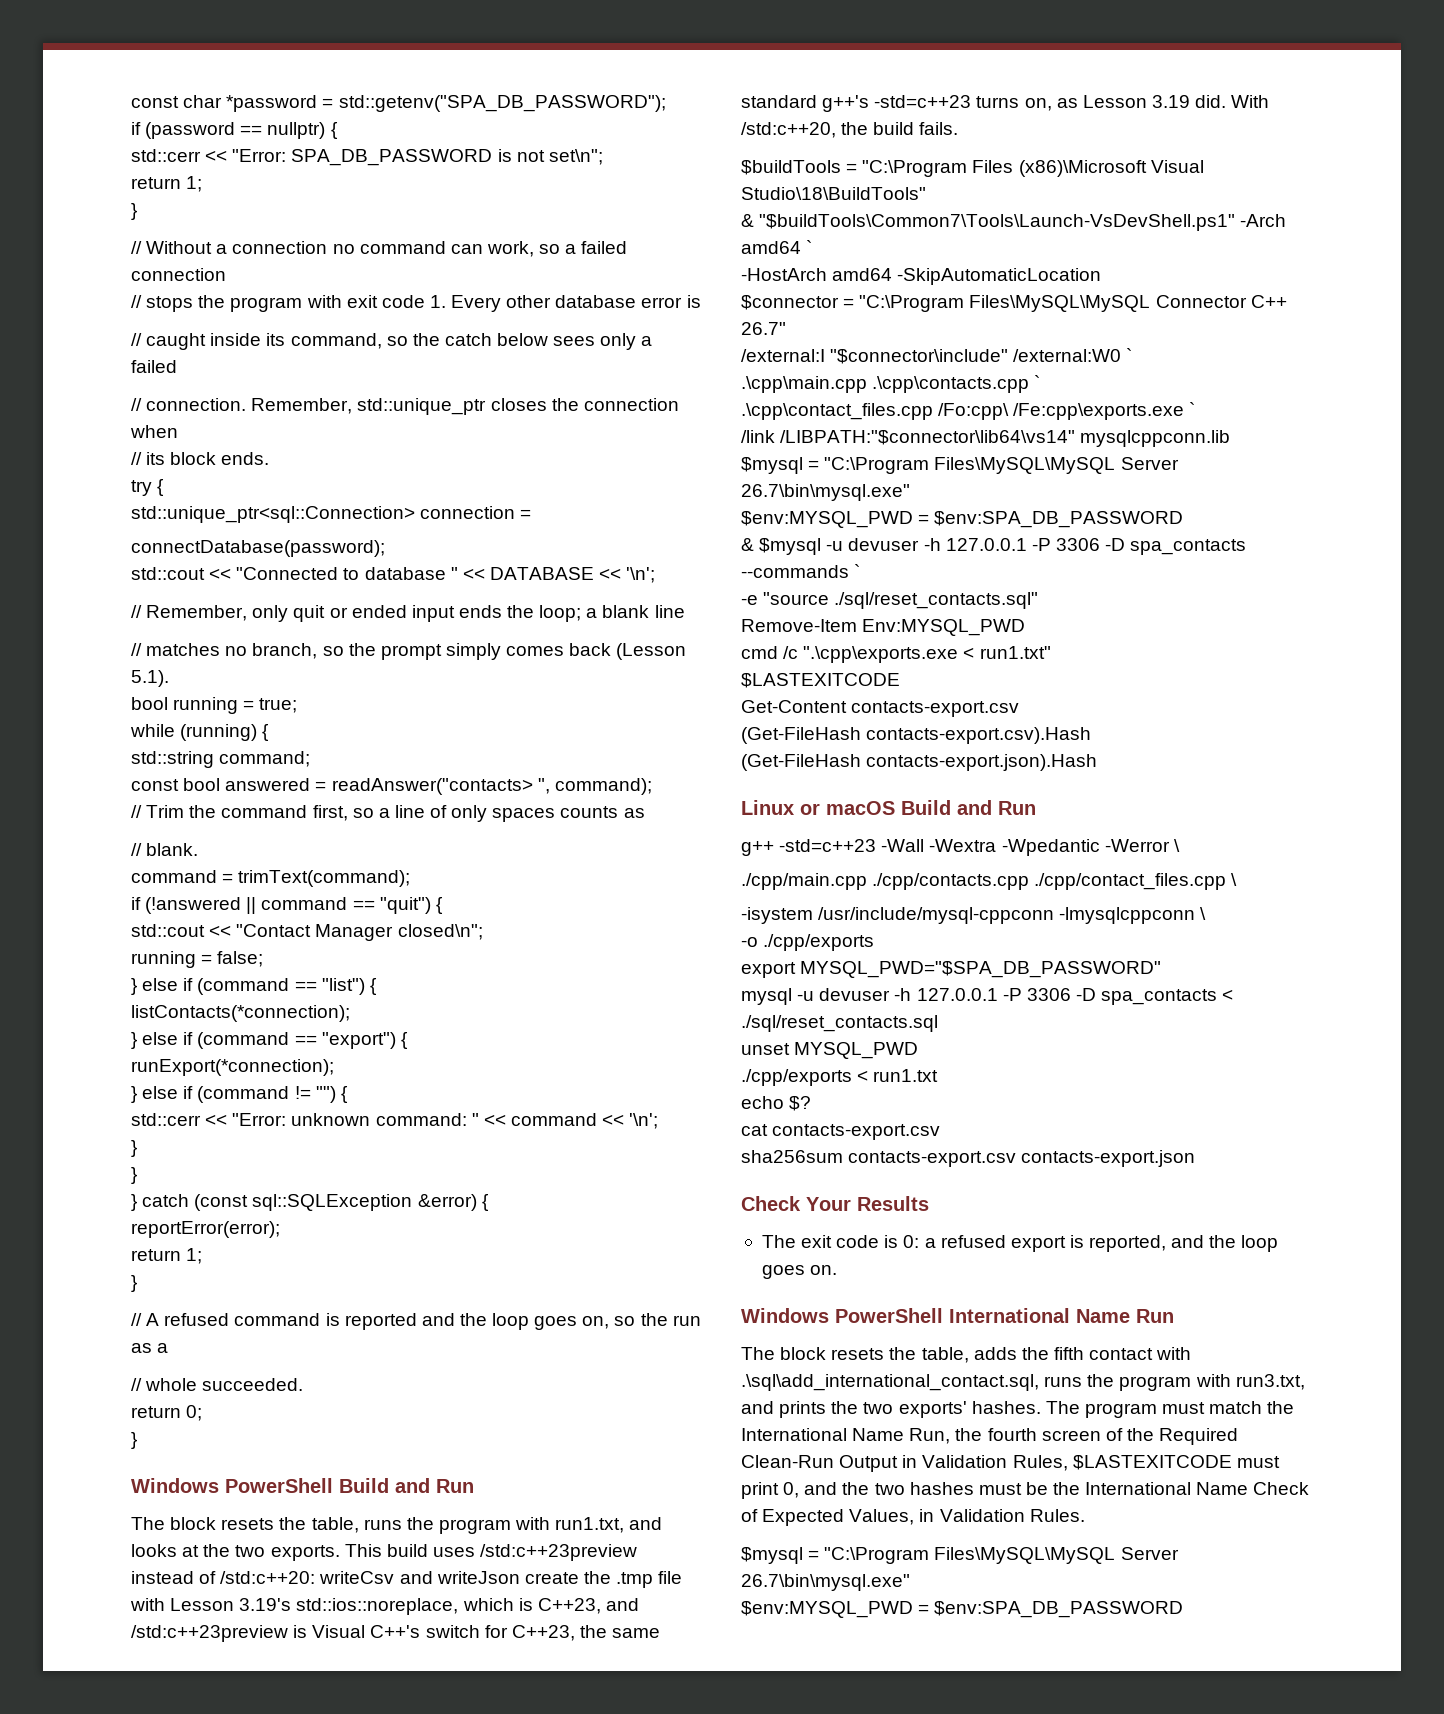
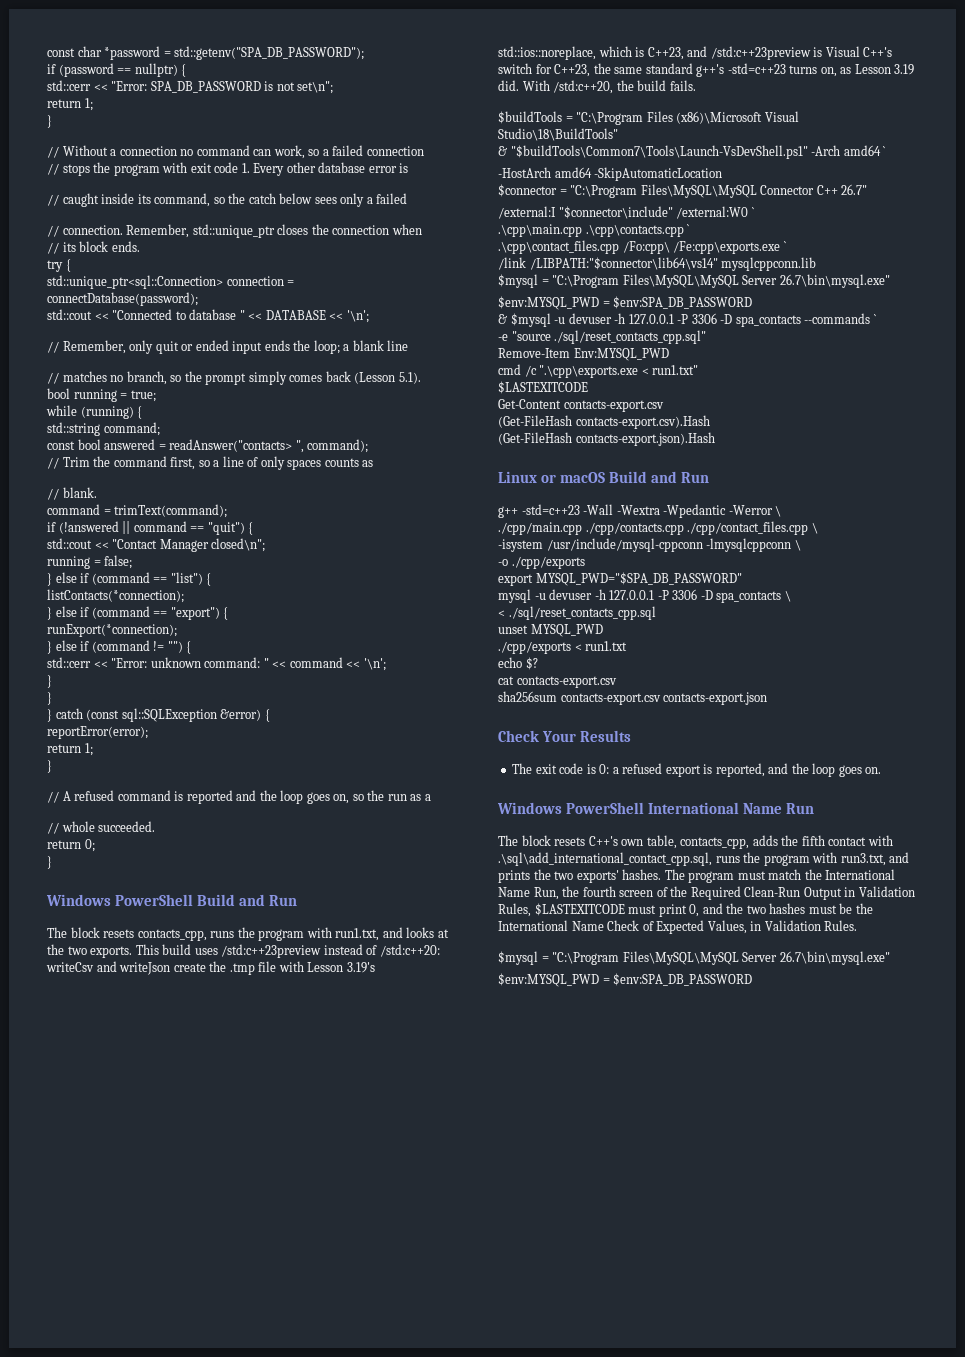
[279,1517,359,1533] the table, -> [137,929,207,941] contacts_cpp,
[834,592,1039,609] ./sql/reset_contacts.sql" -> [554,330,707,344] ./sql/reset_contacts_cpp.sql"
[1222,989,1234,1001] [741,1015,938,1032] < ./sql/reset_contacts.sql -> [784,591,791,602] [498,606,656,620] \ // < ./sql/reset_contacts_cpp.sql
[889,1347,969,1363] the table, -> [588,835,750,849] C++'s own table, contacts_cpp,
[741,1374,1039,1391] .\sql\add_international_contact.sql, -> [498,852,712,866] .\sql\add_international_contact_cpp.sql,

